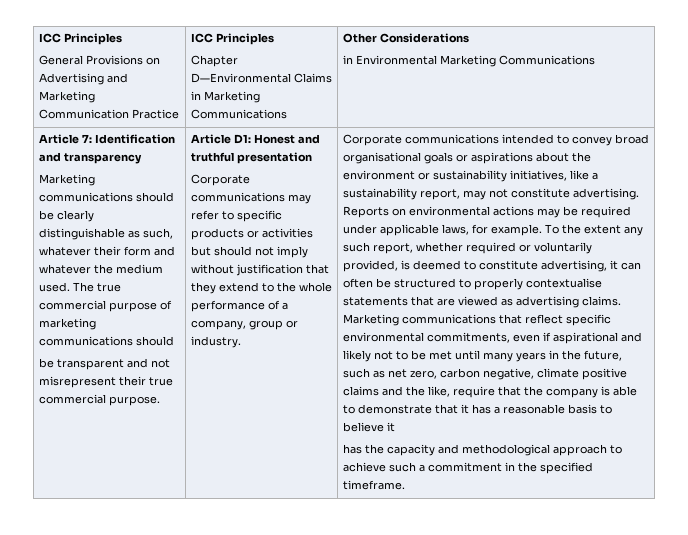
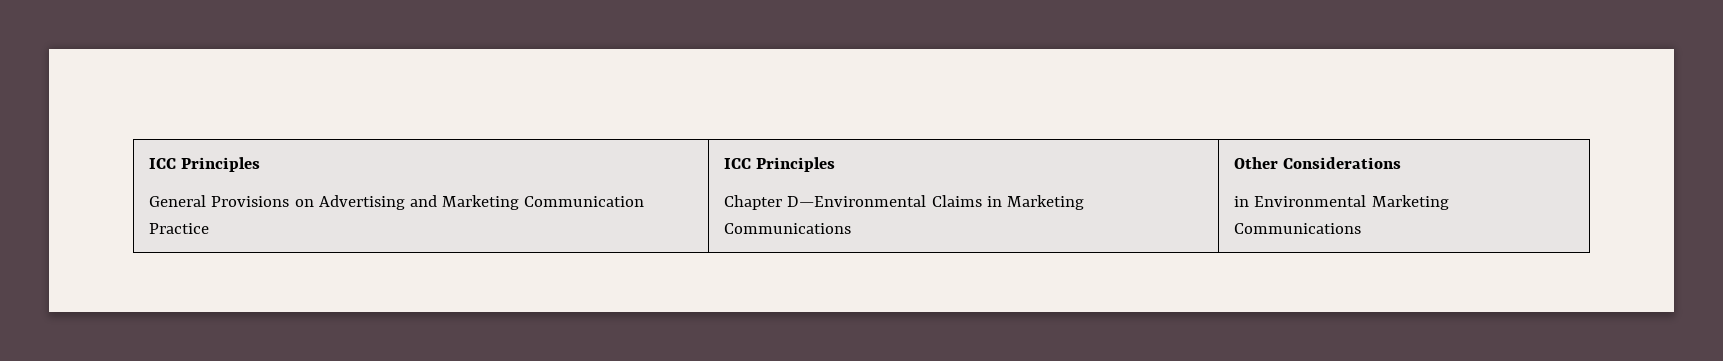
[38,134,175,144] [38,152,142,164] [38,174,95,186] [38,192,174,202] [38,210,94,222] [38,228,173,240] [38,246,175,256] [38,264,163,274] [38,282,121,292] [38,300,172,312] [38,318,96,330] [38,336,174,346] [38,358,170,370] [38,376,173,388] [38,394,160,406] [190,134,320,144] [190,152,312,164] [190,174,250,186] [190,192,311,204] [190,210,282,222] [190,228,313,240] [190,246,308,258] [190,264,329,276] [190,282,332,294] [190,300,288,312] [190,320,298,330] [190,336,241,348] [342,134,649,146] [342,152,591,164] [342,170,598,182] [342,188,639,200] [342,206,631,218] [342,224,643,236] [342,242,592,254] [342,260,641,272] [342,278,602,290] [342,296,621,308] [342,314,611,326] [342,332,642,344] [342,350,622,362] [342,368,627,380] [342,386,637,398] [342,404,612,414] [342,422,395,432] [342,444,622,456] [342,462,593,474] [342,480,405,490] // Article 7: Identification and transparency // Marketing communications should be clearly distinguishable as such, whatever their form and whatever the medium used. The true commercial purpose of marketing communications should // be transparent and not misrepresent their true commercial purpose. | Article D1: Honest and truthful presentation // Corporate communications may refer to specific products or activities but should not imply without justification that they extend to the whole performance of a company, group or industry. | Corporate communications intended to convey broad organisational goals or aspirations about the environment or sustainability initiatives, like a sustainability report, may not constitute advertising. Reports on environmental actions may be required under applicable laws, for example. To the extent any such report, whether required or voluntarily provided, is deemed to constitute advertising, it can often be structured to properly contextualise statements that are viewed as advertising claims. Marketing communications that reflect specific environmental commitments, even if aspirational and likely not to be met until many years in the future, such as net zero, carbon negative, climate positive claims and the like, require that the company is able to demonstrate that it has a reasonable basis to believe it // has the capacity and methodological approach to achieve such a commitment in the specified timeframe. -> (1362, 228) none

